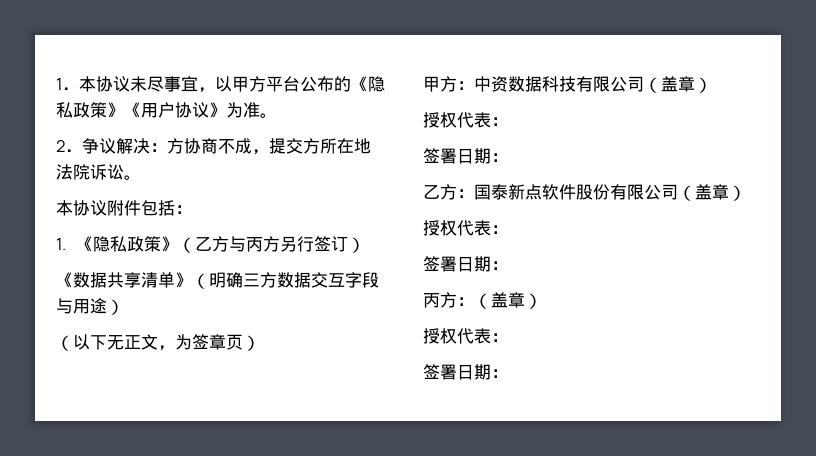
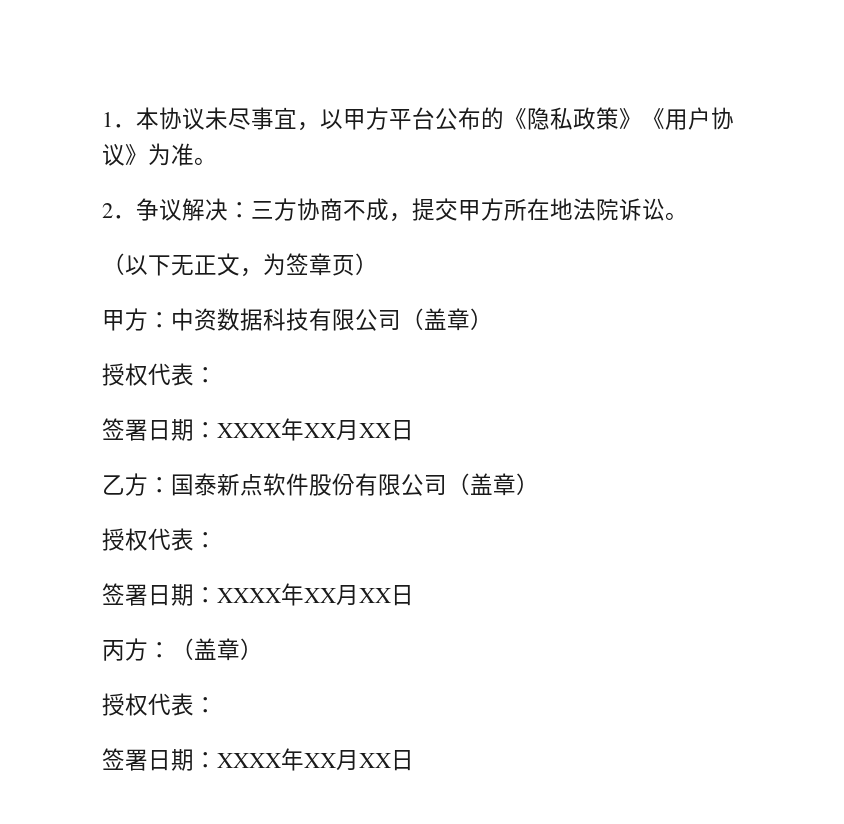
(167, 147) none -> [251,201,274,219] 三
(303, 146) none -> [458,200,481,221] 甲
[56,200,192,216] [56,236,365,253] [56,272,379,289] [56,298,124,315] // 本协议附件包括： // 1.《隐私政策》（乙方与丙方另行签订） // 《数据共享清单》（明确三方数据交互字段与用途） -> (688, 216) none
(508, 157) none -> [217,418,414,441] XXXX年XX月XX日
(508, 265) none -> [217,583,414,606] XXXX年XX月XX日
(508, 373) none -> [217,748,414,771] XXXX年XX月XX日

